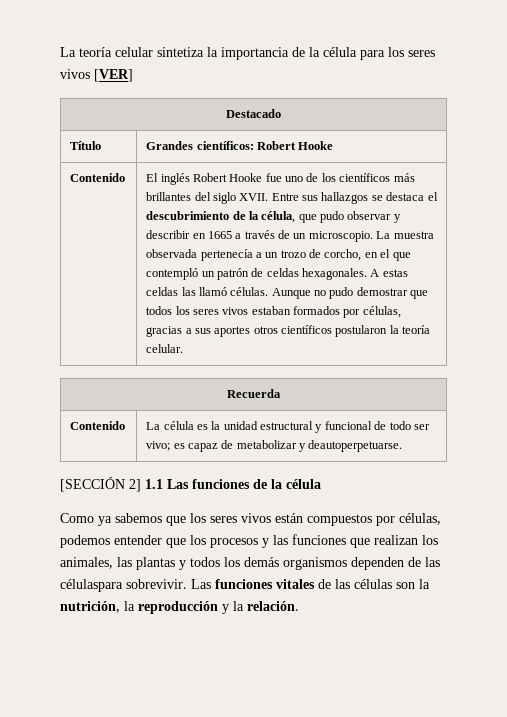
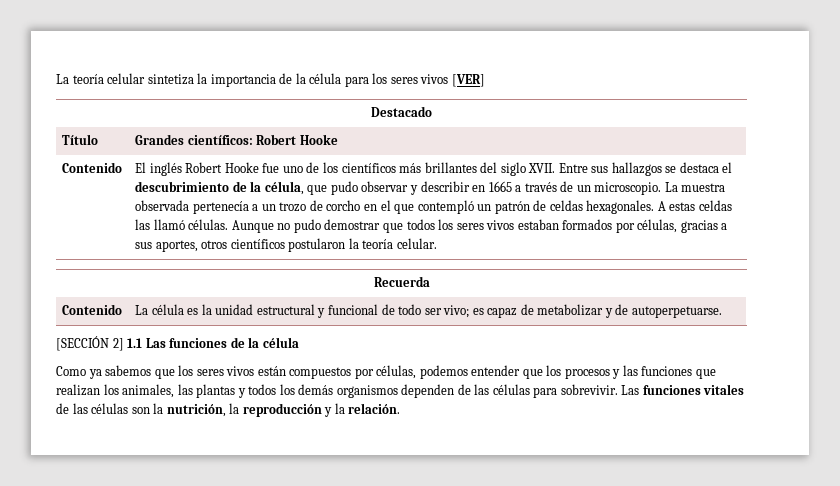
[324,249,362,261] corcho, -> [326,200,361,211] corcho
[214,326,251,337] aportes -> [155,240,198,252] aportes,
[308,440,403,452] deautoperpetuarse. -> [615,304,722,318] de autoperpetuarse.
[60,579,123,592] célulaspara -> [492,384,558,398] células para

